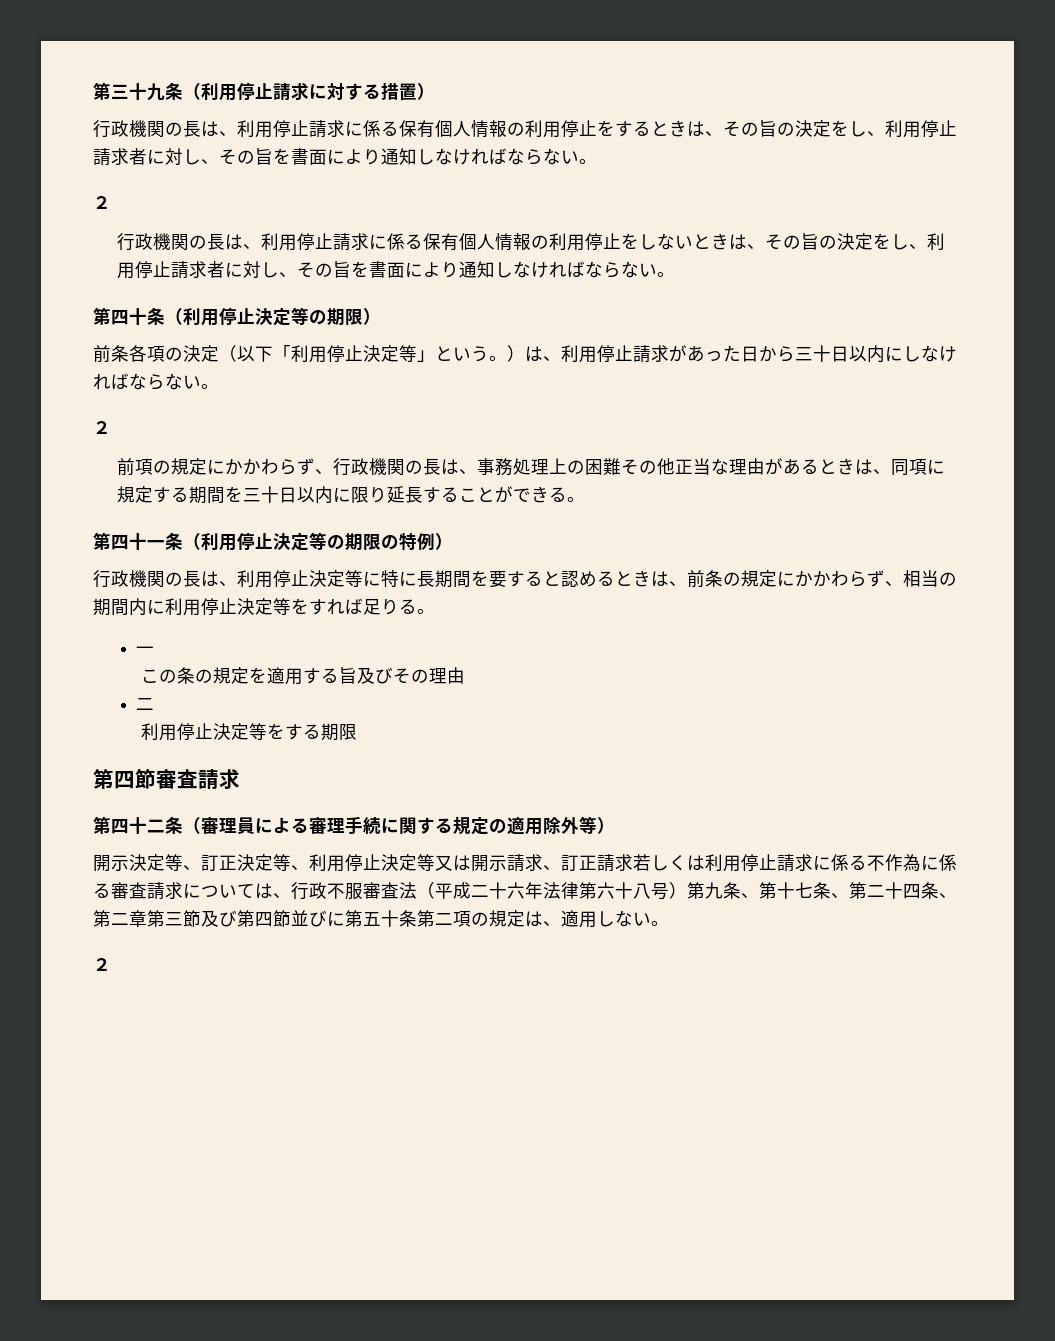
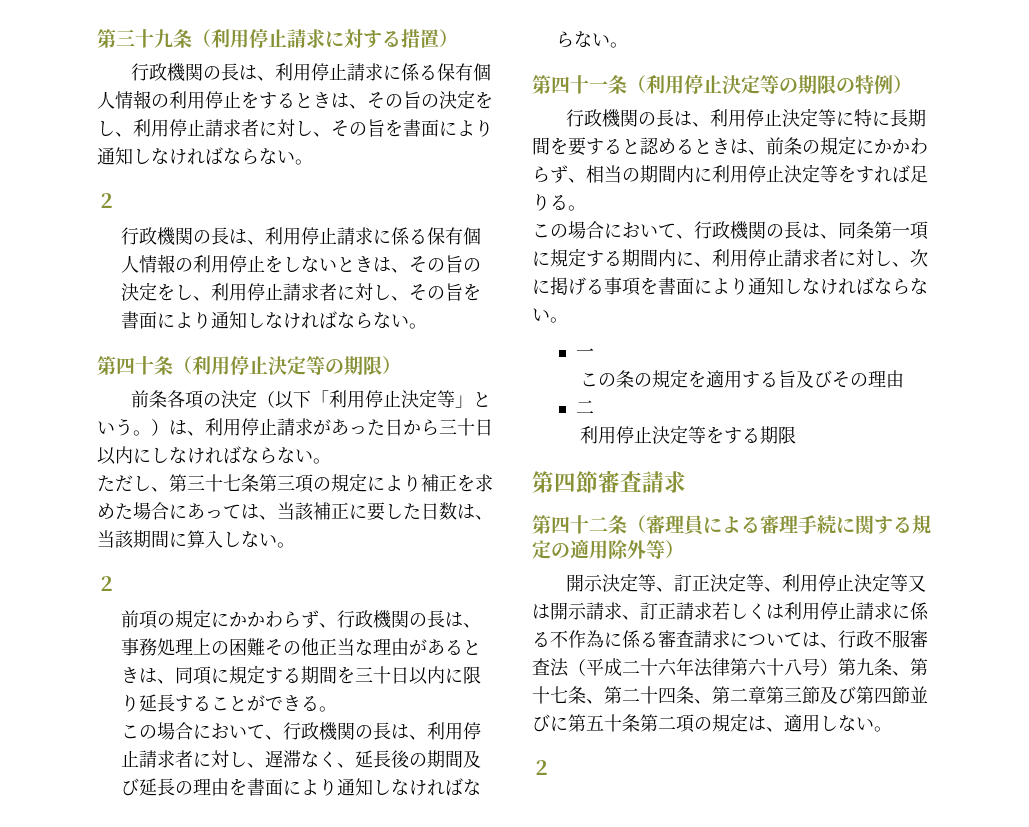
(219, 386) none -> [97,473,493,493] [97,502,493,521] [97,530,295,549] // ただし、第三十七条第三項の規定により補正を求めた場合にあっては、当該補正に要した日数は、当該期間に算入しない。
(586, 499) none -> [120,722,481,741] [120,750,481,768] [120,778,481,796] [555,31,628,48] // この場合において、行政機関の長は、利用停止請求者に対し、遅滞なく、延長後の期間及び延長の理由を書面により通知しなければならない。
(435, 611) none -> [532,221,928,240] [532,248,928,267] [532,277,928,296] [532,308,568,323] // この場合において、行政機関の長は、同条第一項に規定する期間内に、利用停止請求者に対し、次に掲げる事項を書面により通知しなければならない。

